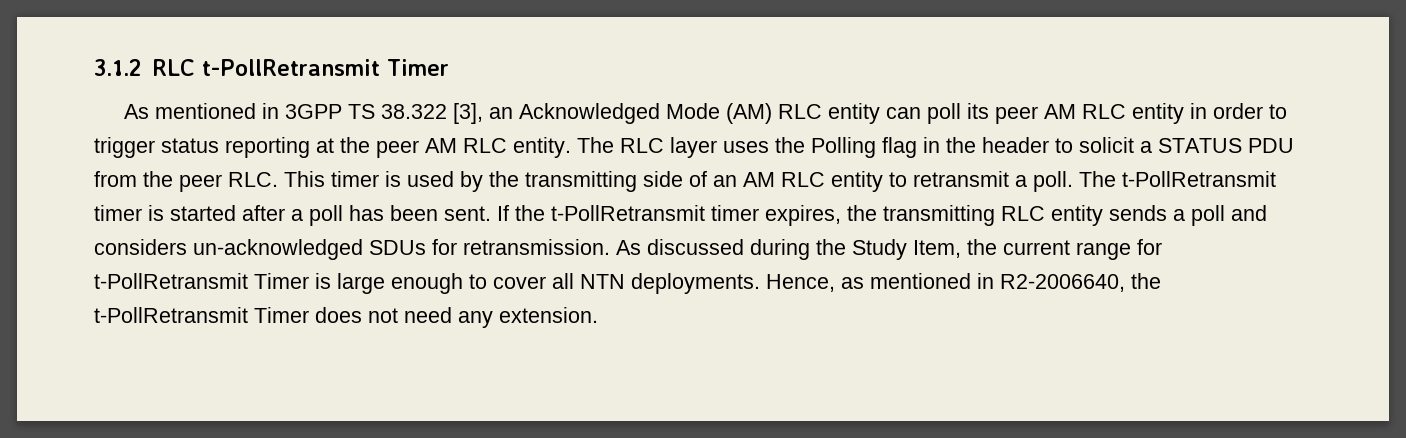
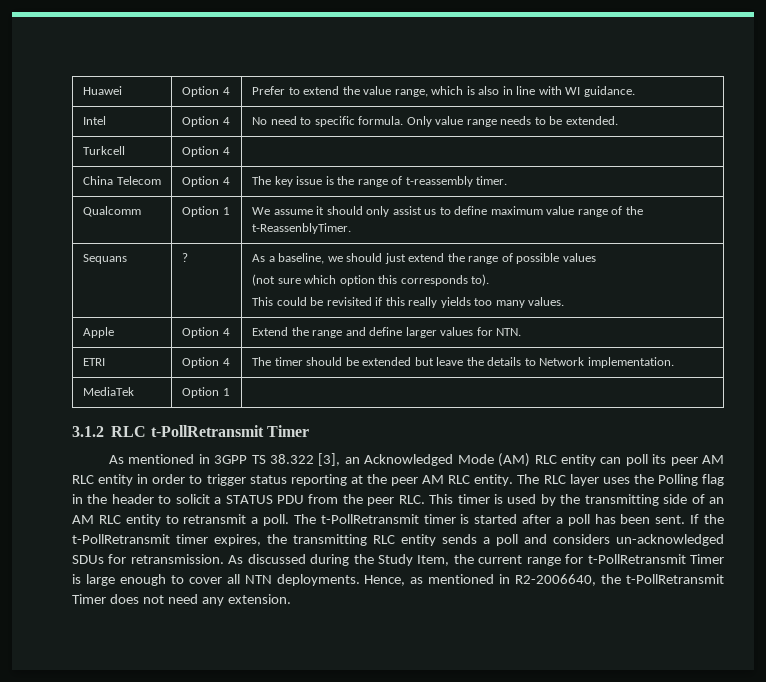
(94, 67) none -> [83,86,123,95] [182,86,230,97] [252,86,635,97] [83,116,107,125] [182,116,230,127] [252,116,618,127] [83,146,126,155] [182,146,230,157] [83,176,161,185] [182,176,230,187] [252,176,508,187] [83,206,142,217] [182,206,230,217] [252,206,643,217] [252,223,352,234] [83,254,128,264] [182,253,189,262] [252,253,596,264] [252,274,490,286] [252,297,565,308] [83,327,115,338] [182,327,230,338] [252,327,522,338] [83,358,106,366] [182,357,230,368] [252,357,674,368] [83,387,135,396] [182,387,230,398] Huawei | Option 4 | Prefer to extend the value range, which is also in line with WI guidance. // Intel | Option 4 | No need to specific formula. Only value range needs to be extended. // Turkcell | Option 4 | // China Telecom | Option 4 | The key issue is the range of t-reassembly timer. // Qualcomm | Option 1 | We assume it should only assist us to define maximum value range of the t-ReassenblyTimer. // Sequans | ? | As a baseline, we should just extend the range of possible values // (not sure which option this corresponds to). // This could be revisited if this really yields too many values. // Apple | Option 4 | Extend the range and define larger values for NTN. // ETRI | Option 4 | The timer should be extended but leave the details to Network implementation. // MediaTek | Option 1 | //

